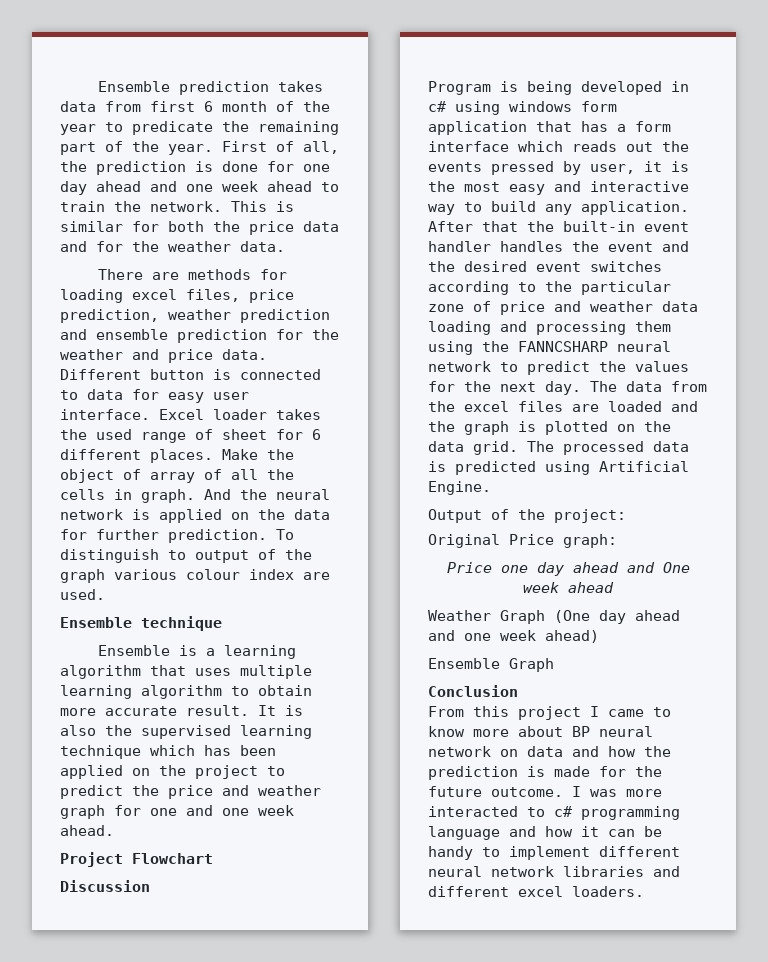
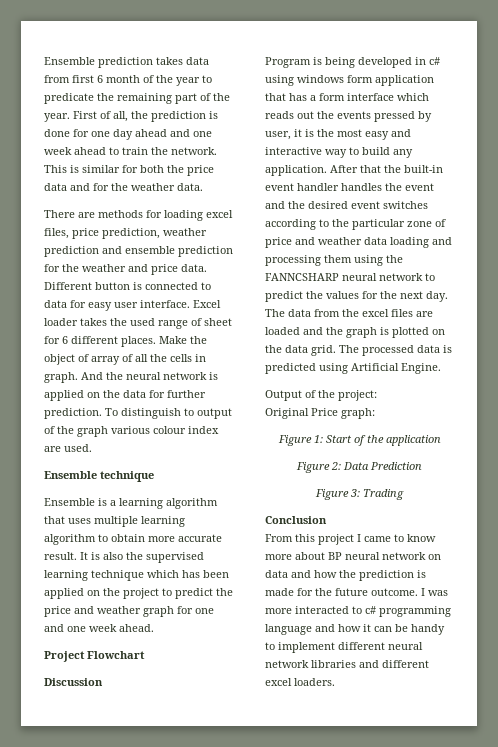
[446,562,690,576] [523,582,614,593] [428,610,680,624] [428,630,599,643] [428,658,554,672] Price one day ahead and One week ahead // Weather Graph (One day ahead and one week ahead) // Ensemble Graph -> [277,435,441,446] [296,462,422,473] [315,489,404,500] Figure 1: Start of the application // Figure 2: Data Prediction // Figure 3: Trading

